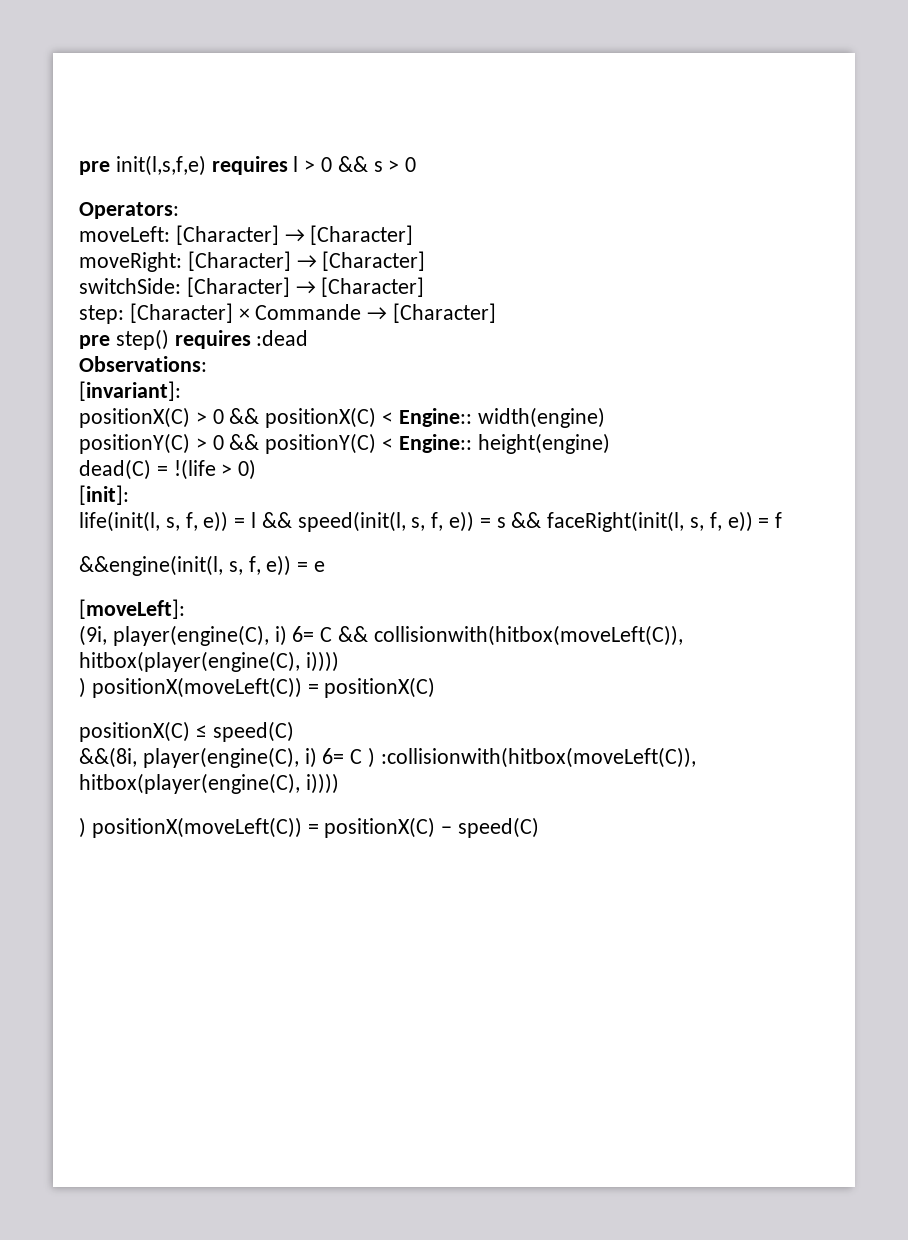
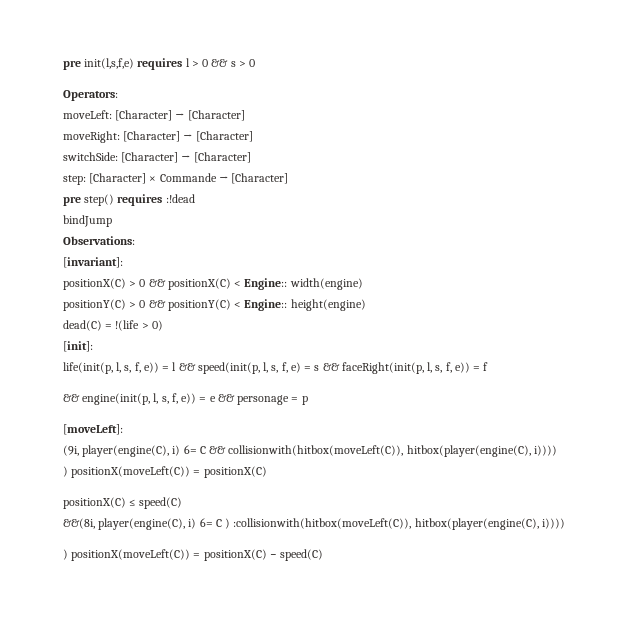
[256,330,309,346] :dead -> [165,194,195,203] [63,215,112,227] :!dead // bindJump
[79,511,160,532] life(init(l, -> [63,362,122,374] life(init(p, l,
[297,511,475,532] speed(init(l, s, f, e)) -> [197,362,301,374] speed(init(p, l, s, f, e)
[547,511,685,532] faceRight(init(l, -> [341,362,433,374] faceRight(init(p, l,
[79,555,223,576] &&engine(init(l, -> [63,393,159,405] && engine(init(p, l,
(326, 566) none -> [217,394,308,405] && personage = p

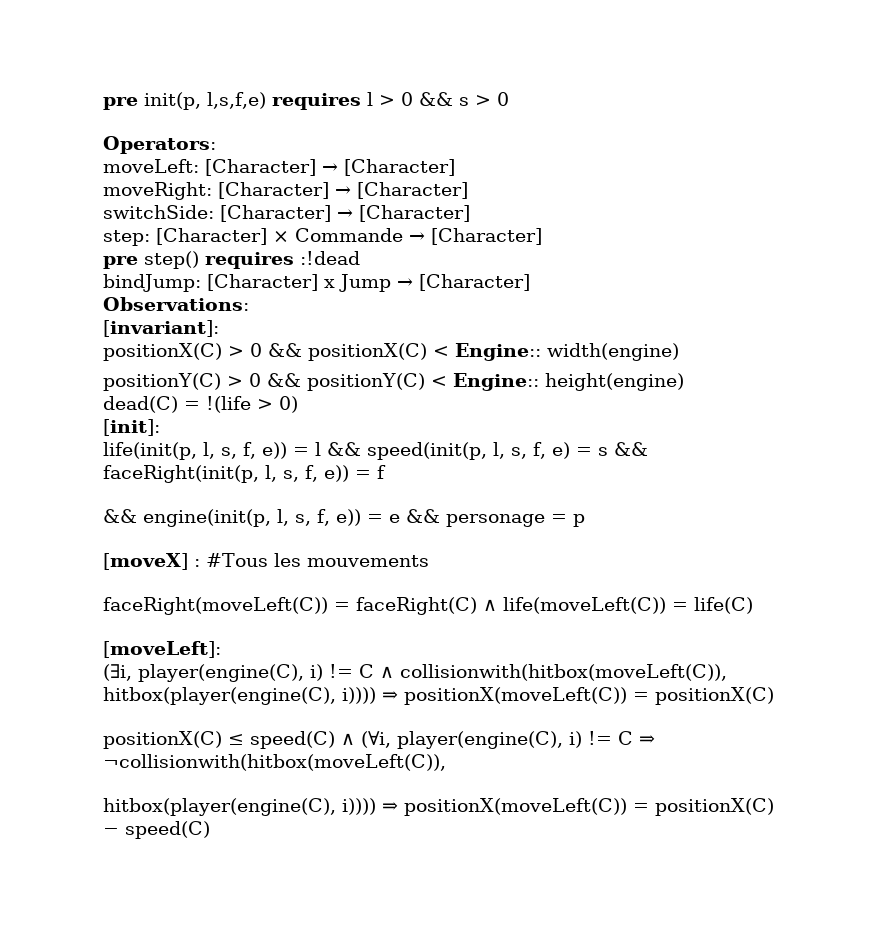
[63,58,135,70] pre init(l,s,f,e) -> [103,92,266,110] pre init(p, l,s,f,e)
[63,215,112,227] bindJump -> [103,274,530,292] bindJump: [Character] x Jump → [Character]
(308, 400) none -> [103,553,429,570] [103,597,753,615] // [moveX] : #Tous les mouvements // faceRight(moveLeft(C)) = faceRight(C) ∧ life(moveLeft(C)) = life(C)
[63,445,227,457] (9i, player(engine(C), i) 6= C && -> [103,664,394,682] (∃i, player(engine(C), i) != C ∧
[63,466,68,477] // ) -> [382,690,398,701] ⇒
[63,518,565,530] [63,549,68,560] // &&(8i, player(engine(C), i) 6= C ) :collisionwith(hitbox(moveLeft(C)), hitbox(player(engine(C), i)))) // ) -> [341,731,655,749] [103,754,446,771] [103,798,398,816] ∧ (∀i, player(engine(C), i) != C ⇒ ¬collisionwith(hitbox(moveLeft(C)), // hitbox(player(engine(C), i)))) ⇒

